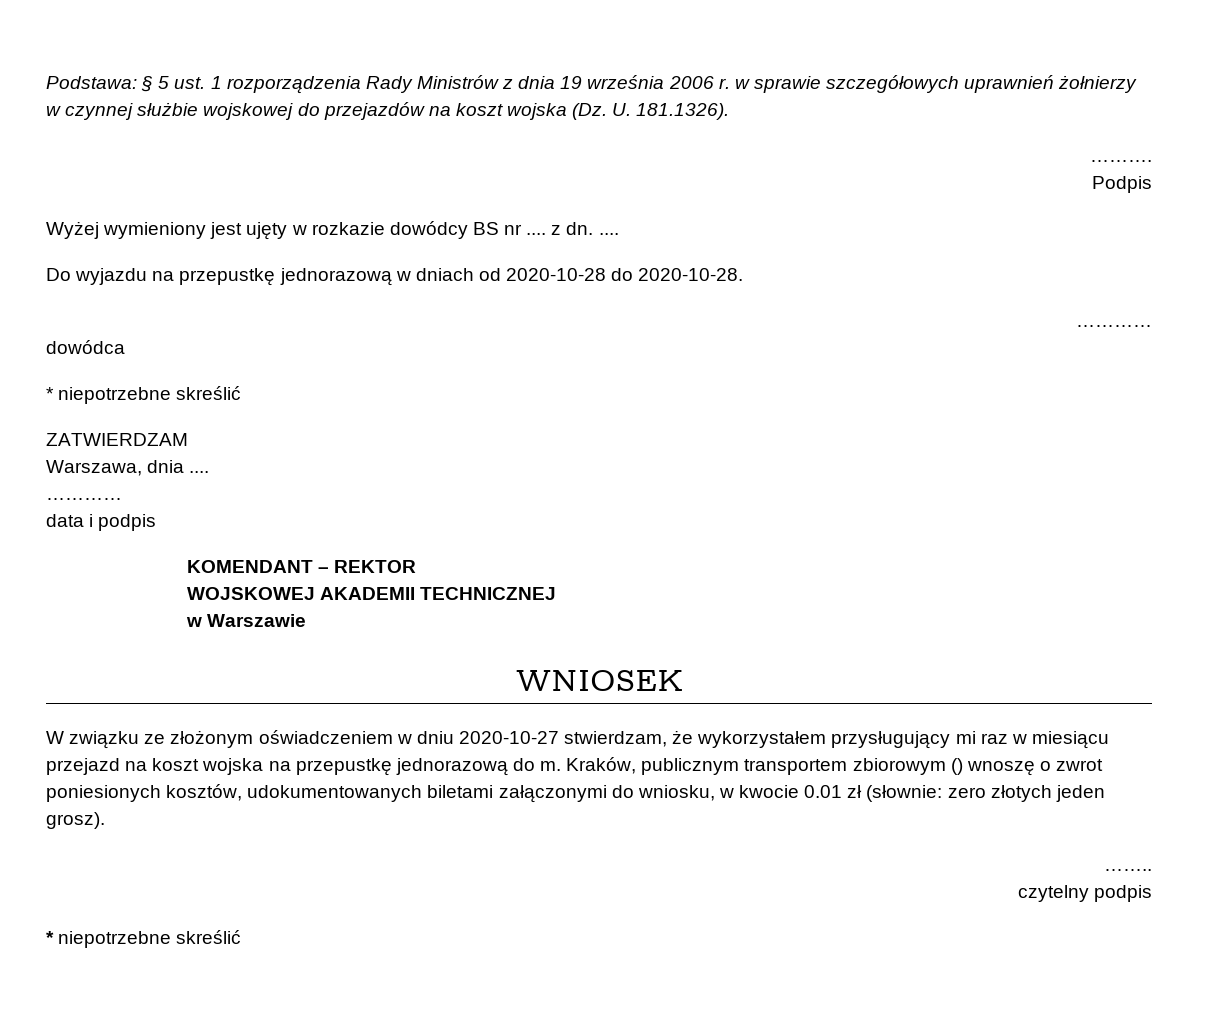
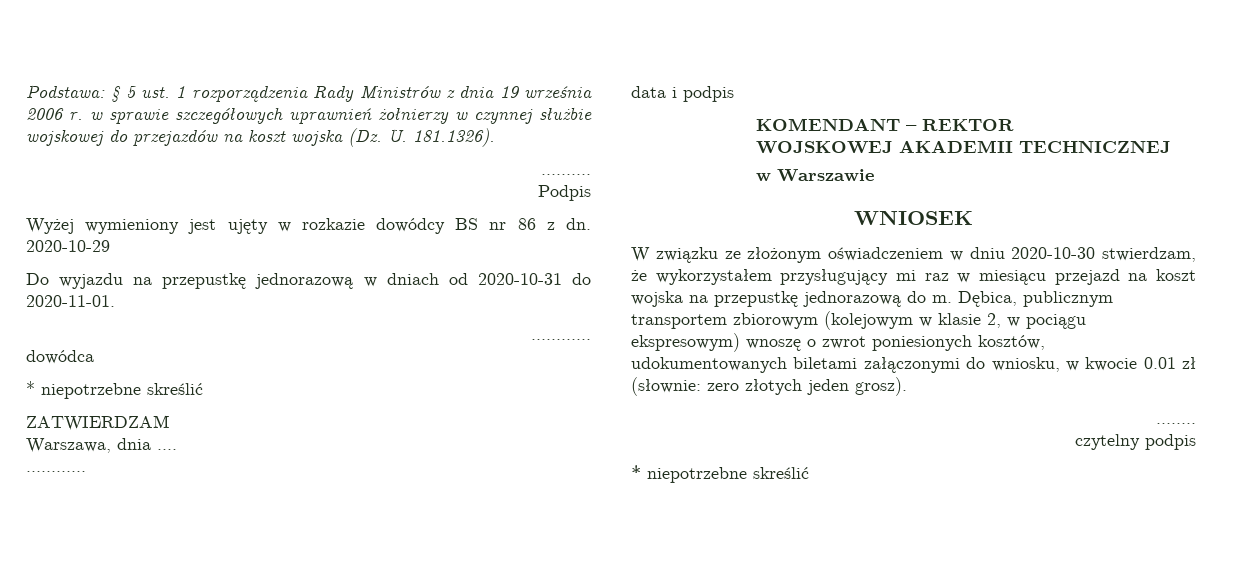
[526,233,547,235] .... -> [517,218,536,230] 86
[598,233,619,235] .... -> [26,240,110,252] 2020-10-29
[506,268,744,281] 2020-10-28 do 2020-10-28. -> [477,273,591,285] [26,295,115,307] 2020-10-31 do 2020-11-01.
[458,731,559,744] 2020-10-27 -> [1011,247,1096,259] 2020-10-30
[566,757,637,774] Kraków, -> [958,291,1017,307] Dębica,
[950,758,963,775] () -> [824,311,1086,330] [631,333,740,352] (kolejowym w klasie 2, w pociągu ekspresowym)

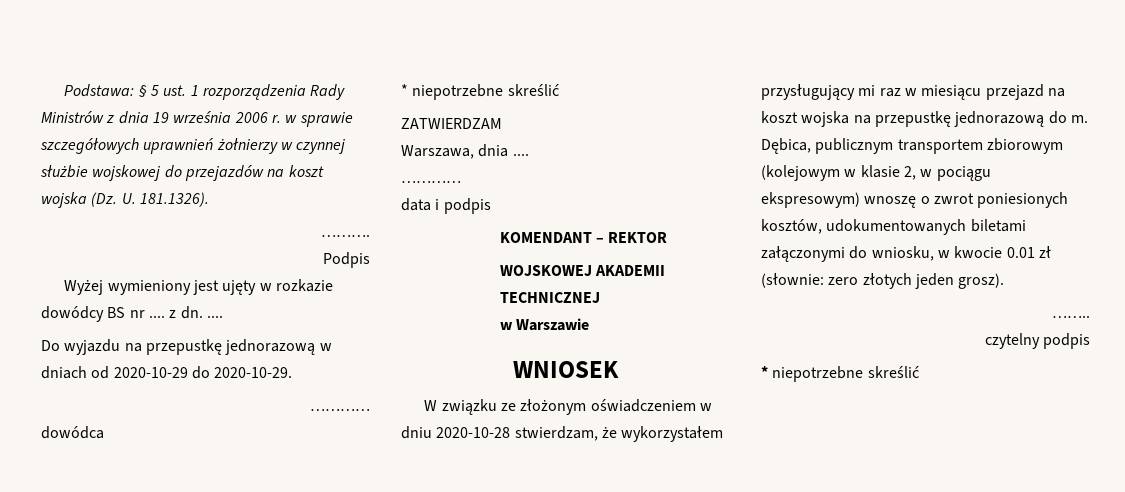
[517,218,536,230] 86 -> [148,315,165,318] ....
[26,240,110,252] 2020-10-29 -> [206,315,223,318] ....
[477,273,591,285] [26,295,115,307] 2020-10-31 do 2020-11-01. -> [113,366,293,379] 2020-10-29 do 2020-10-29.
[1011,247,1096,259] 2020-10-30 -> [436,427,511,438] 2020-10-28

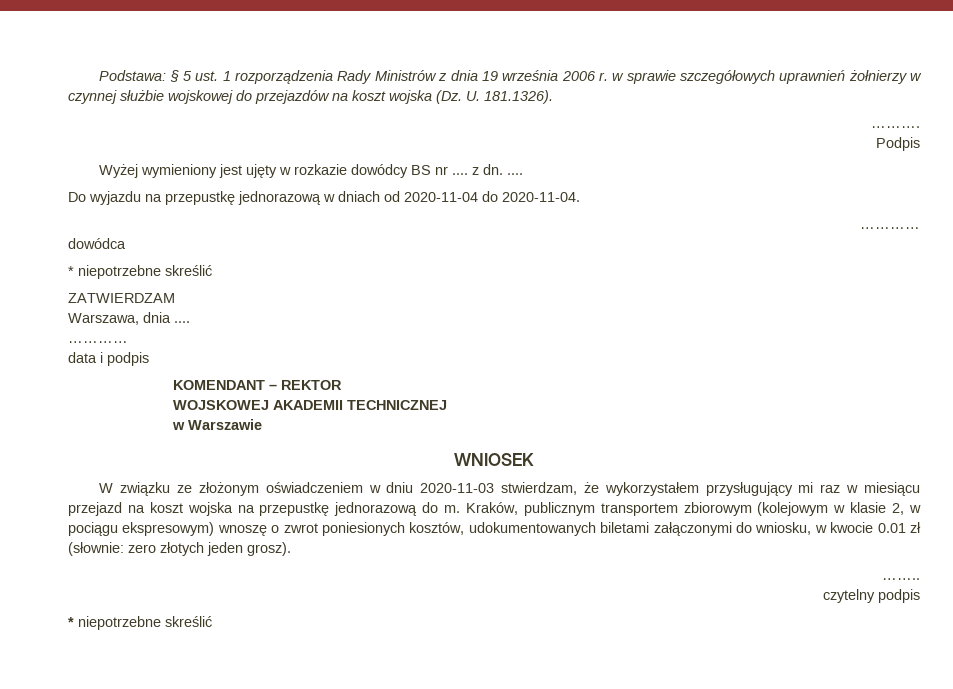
[113,366,293,379] 2020-10-29 do 2020-10-29. -> [404,191,580,202] 2020-11-04 do 2020-11-04.
[436,427,511,438] 2020-10-28 -> [420,483,495,493] 2020-11-03
[761,138,811,154] Dębica, -> [465,502,518,515] Kraków,

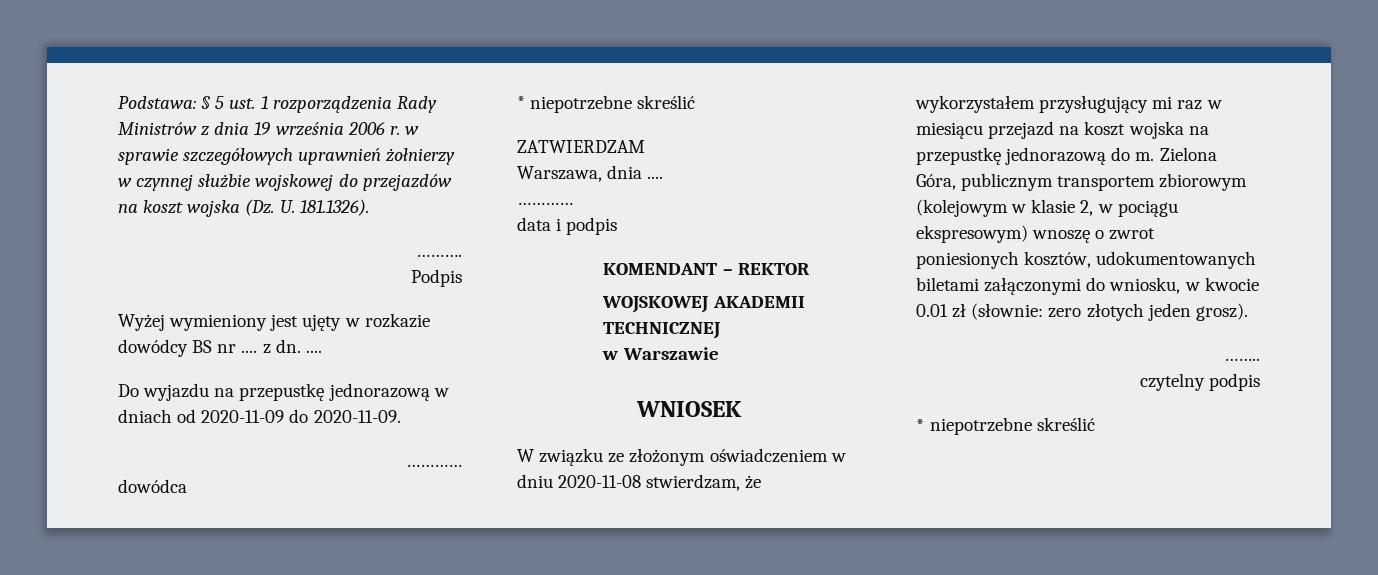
[404,191,580,202] 2020-11-04 do 2020-11-04. -> [201,409,401,423] 2020-11-09 do 2020-11-09.
[420,483,495,493] 2020-11-03 -> [558,475,642,488] 2020-11-08
[465,502,518,515] Kraków, -> [1159,147,1217,161] [916,174,956,190] Zielona Góra,

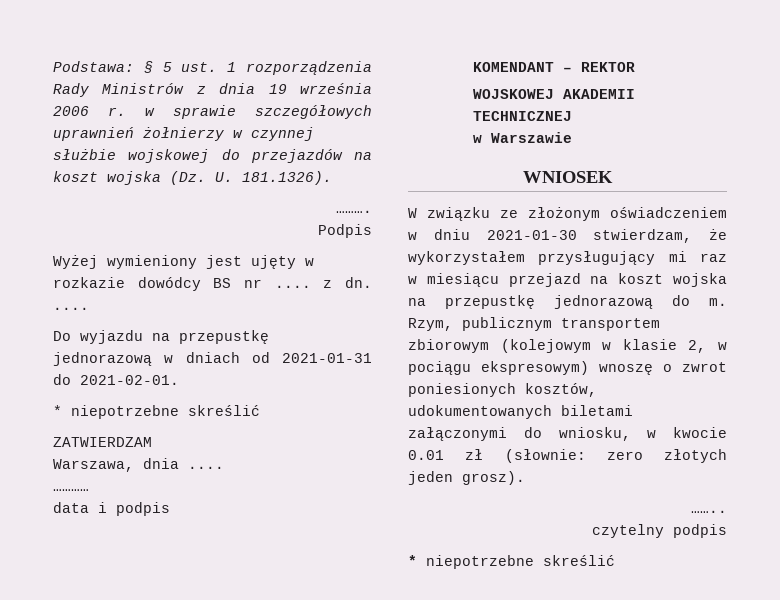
[201,409,401,423] [406,464,462,467] [118,479,187,493] 2020-11-09 do 2020-11-09. // ………… // dowódca -> [282,353,372,363] [53,374,179,385] 2021-01-31 do 2021-02-01.
[558,475,642,488] 2020-11-08 -> [486,230,577,240] 2021-01-30
[1159,147,1217,161] [916,174,956,190] Zielona Góra, -> [408,318,453,331] Rzym,

